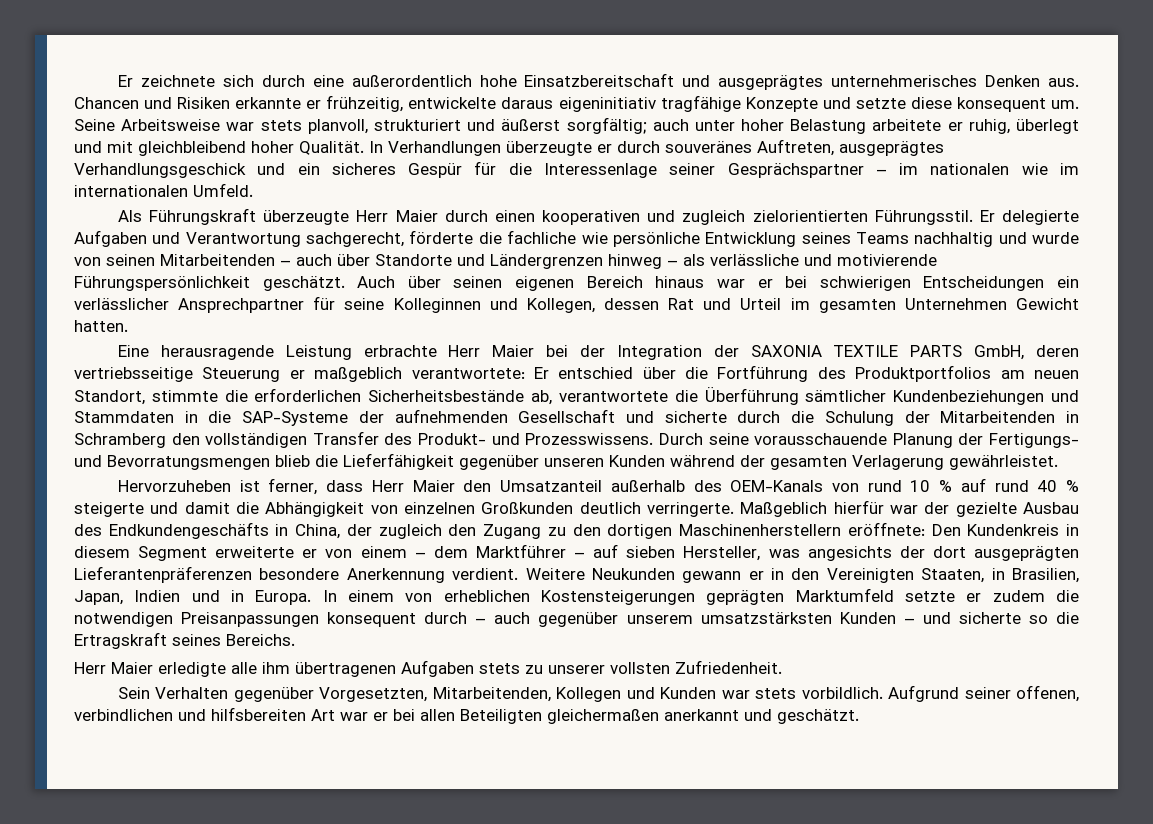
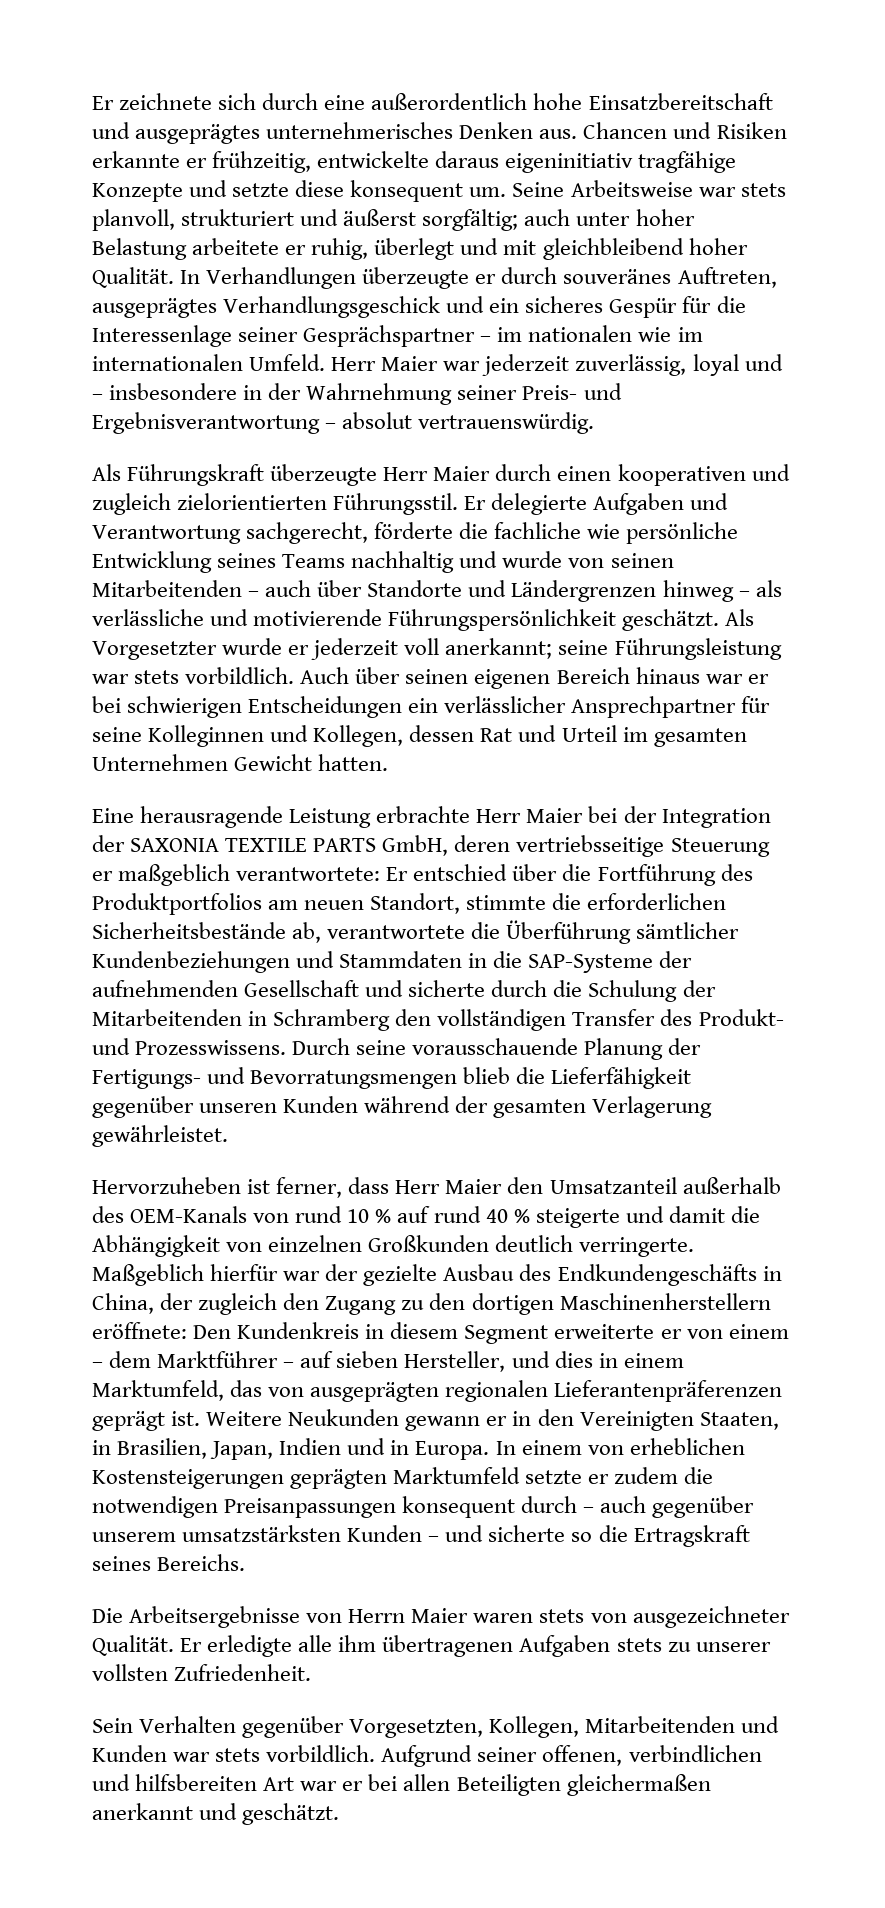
(253, 190) none -> [331,354,783,376] [92,383,622,405] [92,412,595,434] Herr Maier war jederzeit zuverlässig, loyal und – insbesondere in der Wahrnehmung seiner Preis- und Ergebnisverantwortung – absolut vertrauenswürdig.
(345, 283) none -> [725,609,755,626] [92,638,782,660] [92,667,295,684] Als Vorgesetzter wurde er jederzeit voll anerkannt; seine Führungsleistung war stets vorbildlich.
[768,546,1079,561] [74,566,519,583] was angesichts der dort ausgeprägten Lieferantenpräferenzen besondere Anerkennung verdient. -> [511,1351,684,1368] [92,1380,783,1402] [92,1411,201,1431] und dies in einem Marktumfeld, das von ausgeprägten regionalen Lieferantenpräferenzen geprägt ist.
[74,662,153,674] Herr Maier -> [92,1606,790,1628] [92,1635,203,1656] Die Arbeitsergebnisse von Herrn Maier waren stets von ausgezeichneter Qualität. Er
[432,687,622,702] Mitarbeitenden, Kollegen -> [489,1716,736,1738] Kollegen, Mitarbeitenden

